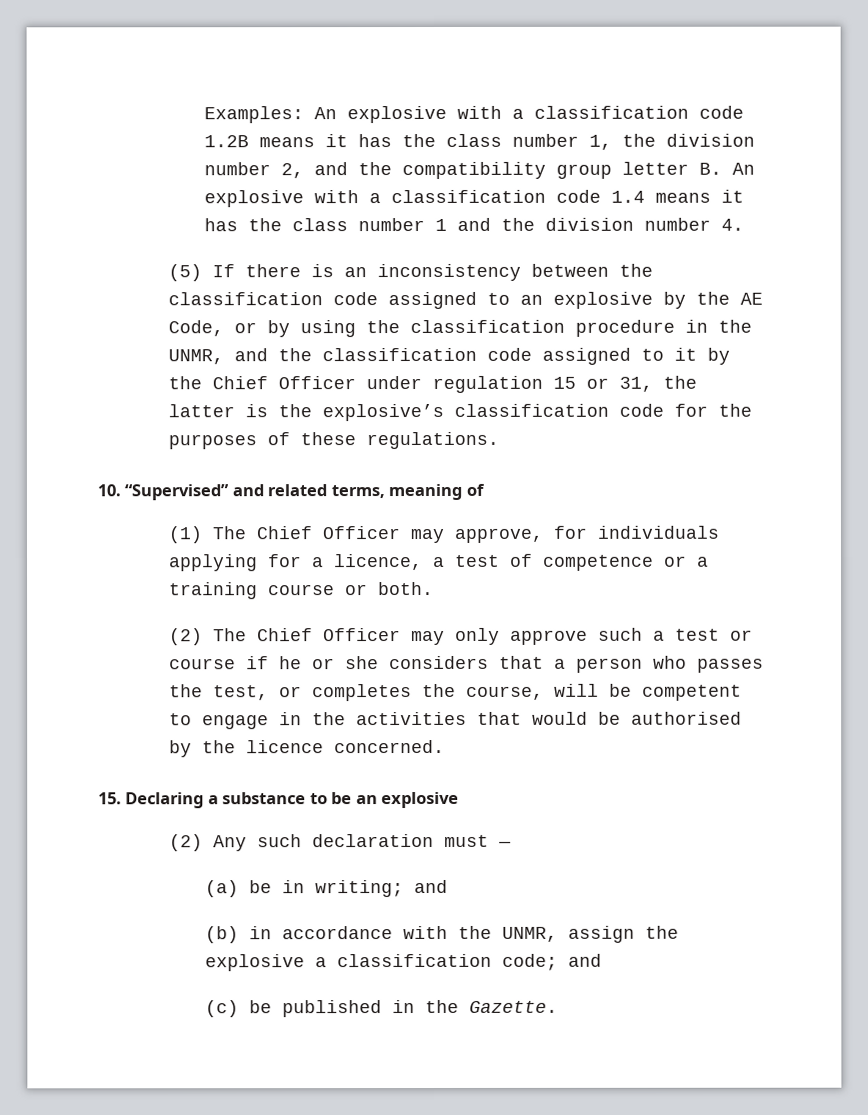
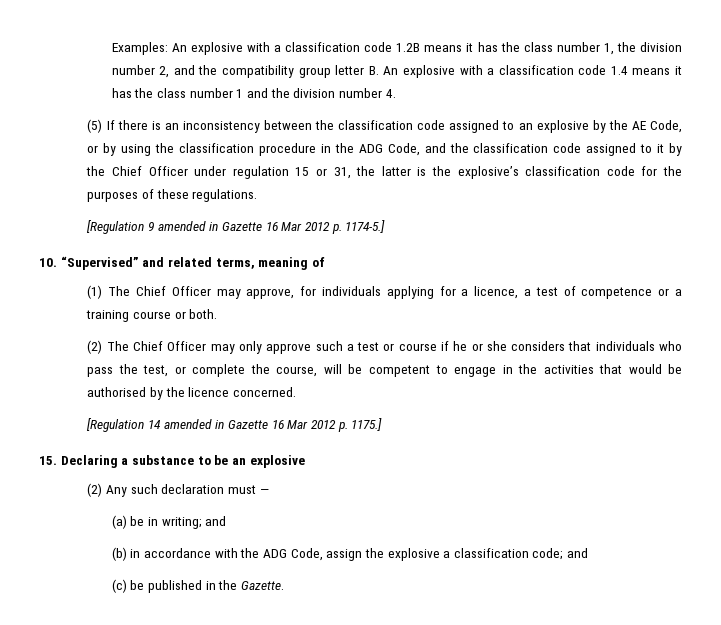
[168,349,225,365] UNMR, -> [358,143,420,156] ADG Code,
(500, 440) none -> [86,220,386,234] // [Regulation 9 amended in Gazette 16 Mar 2012 p. 1174-5.]
[554,655,765,673] a person who passes -> [595,341,683,351] [87,367,114,377] individuals who pass
[312,684,413,702] completes -> [192,364,246,377] complete
(446, 746) none -> [86,418,383,432] // [Regulation 14 amended in Gazette 16 Mar 2012 p. 1175.]
[502,926,559,942] UNMR, -> [262,548,323,561] ADG Code,

